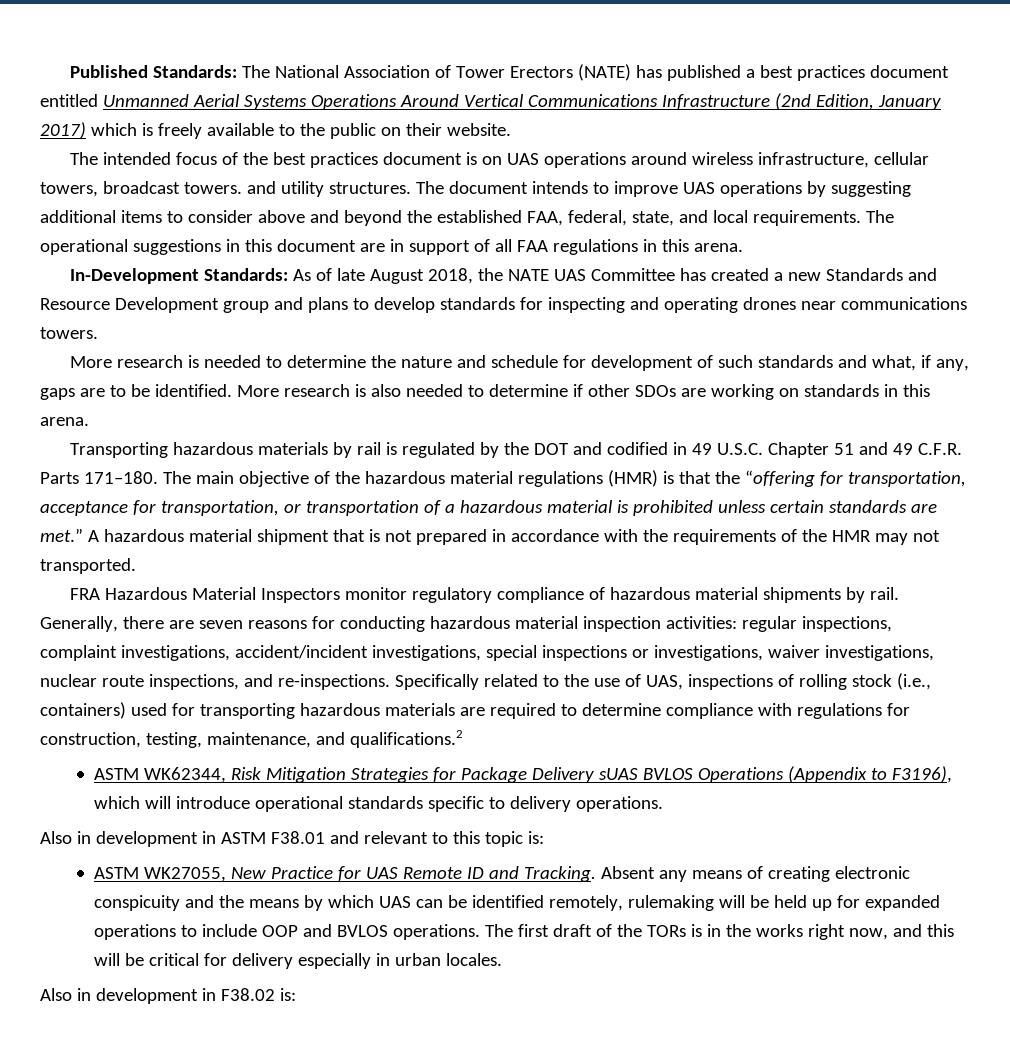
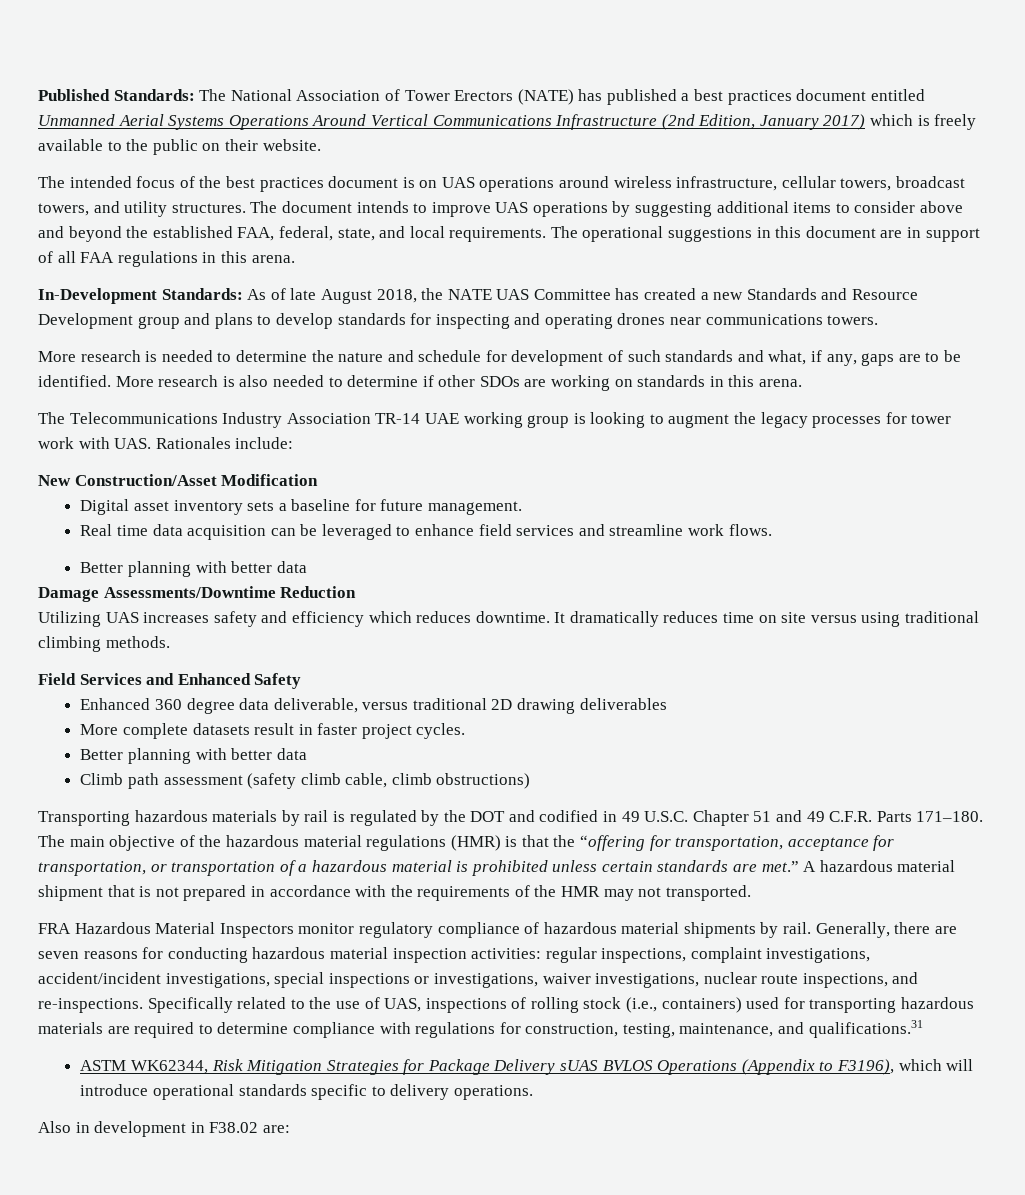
[183,182,242,194] towers. -> [38,203,89,216] towers,
(89, 421) none -> [38,412,952,428] [38,437,294,449] [38,474,319,486] [80,499,523,515] [80,524,772,540] [80,561,307,577] [38,586,357,602] [38,611,980,627] [38,636,170,652] [38,673,302,689] [80,698,667,714] [80,723,466,739] [80,748,307,764] [80,773,531,789] // The Telecommunications Industry Association TR-14 UAE working group is looking to augment the legacy processes for tower work with UAS. Rationales include: // New Construction/Asset Modification // Digital asset inventory sets a baseline for future management. // Real time data acquisition can be leveraged to enhance field services and streamline work flows. // Better planning with better data // Damage Assessments/Downtime Reduction // Utilizing UAS increases safety and efficiency which reduces downtime. It dramatically reduces time on site versus using traditional climbing methods. // Field Services and Enhanced Safety // Enhanced 360 degree data deliverable, versus traditional 2D drawing deliverables // More complete datasets result in faster project cycles. // Better planning with better data // Climb path assessment (safety climb cable, climb obstructions)
[349,730,463,748] qualifications.2 -> [808,1020,923,1038] qualifications.31
[40,831,544,847] [93,866,910,882] [93,895,940,911] [93,924,954,940] [93,953,502,969] // Also in development in ASTM F38.01 and relevant to this topic is: // ASTM WK27055, New Practice for UAS Remote ID and Tracking. Absent any means of creating electronic conspicuity and the means by which UAS can be identified remotely, rulemaking will be held up for expanded operations to include OOP and BVLOS operations. The first draft of the TORs is in the works right now, and this will be critical for delivery especially in urban locales. -> (533, 1092) none
[279,988,296,1001] is: -> [262,1125,290,1133] are:

